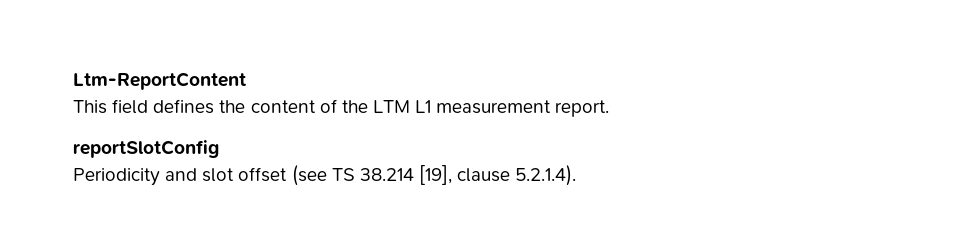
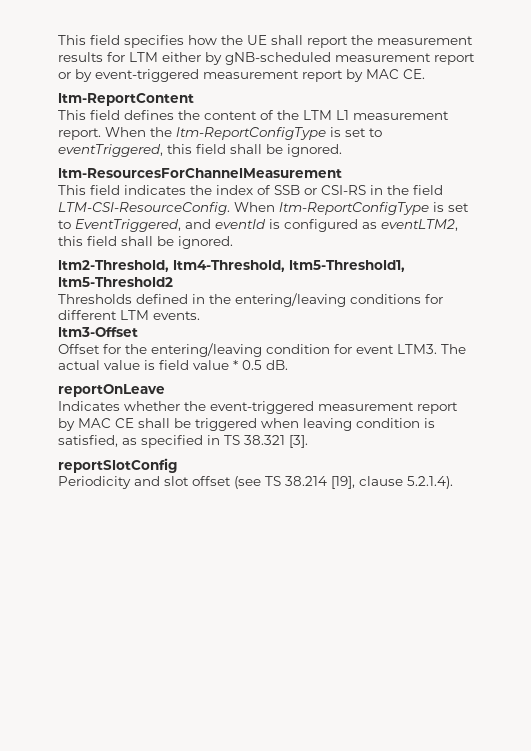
[73,72,246,90] Ltm-ReportContent -> [58,35,473,48] [58,52,475,65] [58,69,425,82] [58,93,194,106] This field specifies how the UE shall report the measurement results for LTM either by gNB-scheduled measurement report or by event-triggered measurement report by MAC CE. // ltm-ReportContent
(610, 108) none -> [105,127,382,140] [58,144,342,157] [58,168,342,178] [58,185,443,195] [58,202,469,215] [58,219,458,232] [58,236,233,249] [58,260,405,272] [58,277,173,287] [58,293,443,307] [58,310,200,320] [58,327,138,337] [58,343,466,357] [58,360,288,370] [58,384,165,397] [58,401,458,414] [58,418,435,431] [58,435,308,448] When the ltm-ReportConfigType is set to eventTriggered, this field shall be ignored. // ltm-ResourcesForChannelMeasurement // This field indicates the index of SSB or CSI-RS in the field LTM-CSI-ResourceConfig. When ltm-ReportConfigType is set to EventTriggered, and eventId is configured as eventLTM2, this field shall be ignored. // ltm2-Threshold, ltm4-Threshold, ltm5-Threshold1, ltm5-Threshold2 // Thresholds defined in the entering/leaving conditions for different LTM events. // ltm3-Offset // Offset for the entering/leaving condition for event LTM3. The actual value is field value * 0.5 dB. // reportOnLeave // Indicates whether the event-triggered measurement report by MAC CE shall be triggered when leaving condition is satisfied, as specified in TS 38.321 [3].

